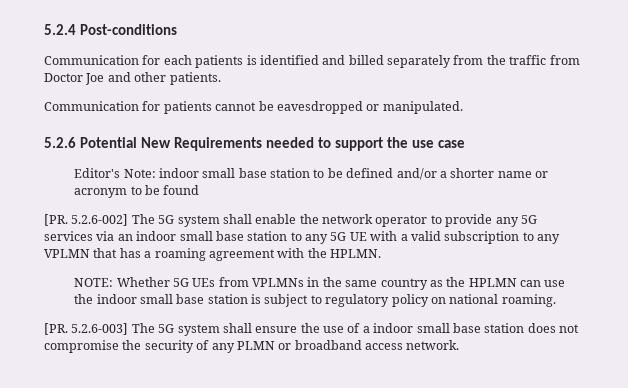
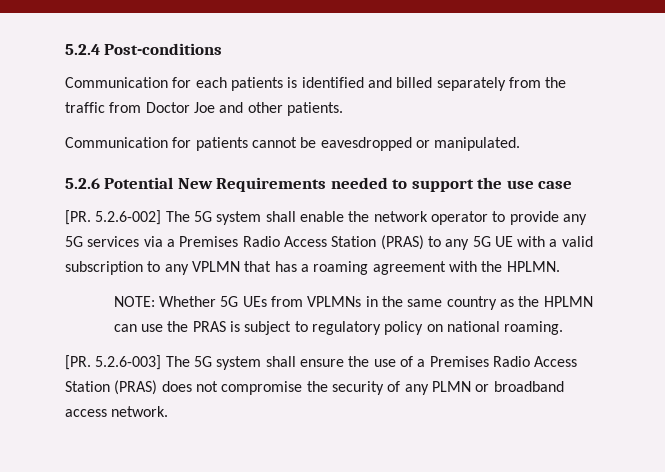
[74,168,549,180] [74,185,200,198] // Editor's Note: indoor small base station to be defined and/or a shorter name or acronym to be found -> (573, 185) none
[117,231,288,241] an indoor small base station -> [166,235,424,250] a Premises Radio Access Station (PRAS)
[96,294,248,304] indoor small base station -> [192,321,226,332] PRAS
[373,323,525,333] indoor small base station -> [429,356,578,367] [65,380,158,395] Premises Radio Access Station (PRAS)

